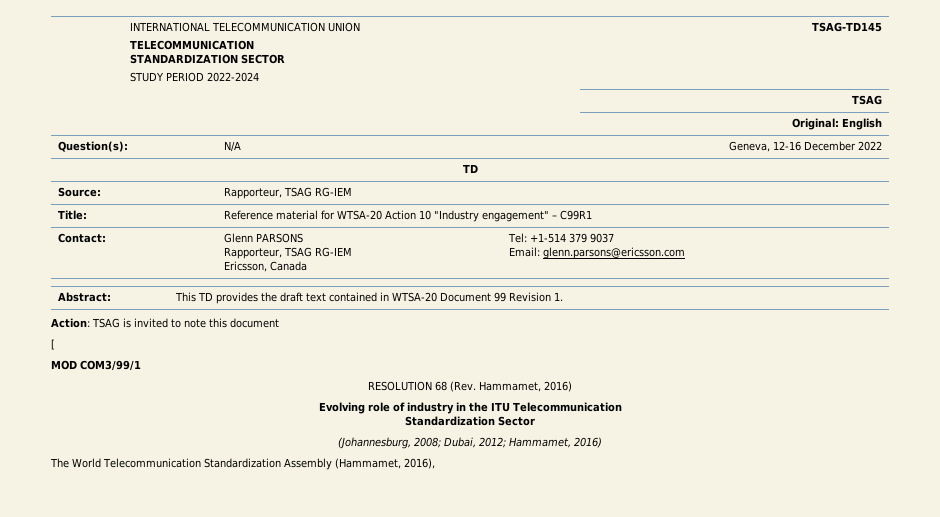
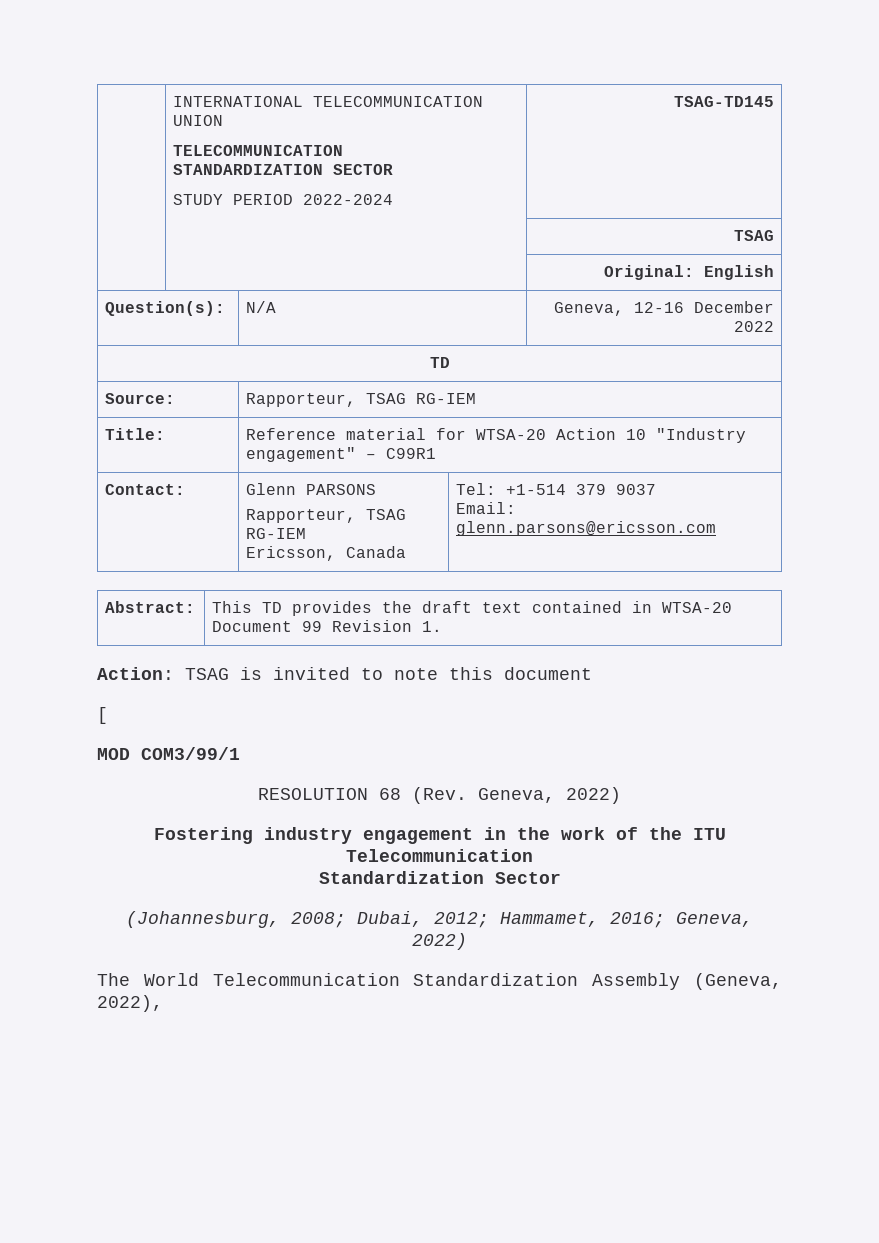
[479,381,572,392] [318,402,466,414] Hammamet, 2016) // Evolving role of industry in -> [478,787,621,804] [153,827,638,844] Geneva, 2022) // Fostering industry engagement in the work of
[574,437,602,448] 2016) -> [610,912,753,928] [412,933,467,950] 2016; Geneva, 2022)
[334,458,435,469] (Hammamet, 2016), -> [694,973,782,990] [97,995,163,1012] (Geneva, 2022),

